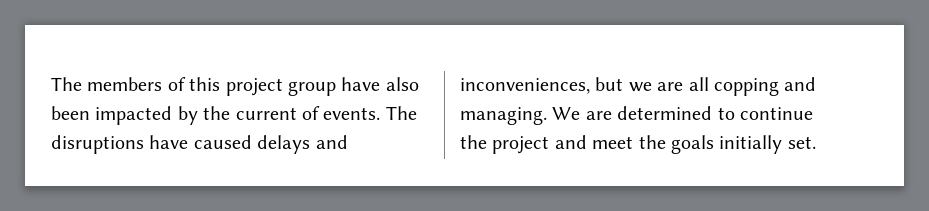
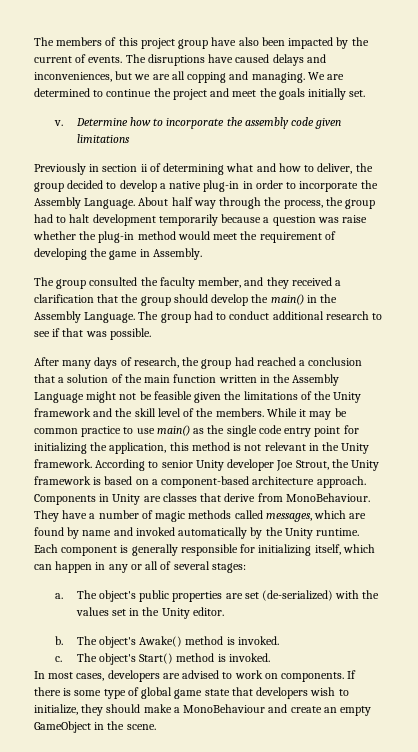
(816, 142) none -> [54,117,342,129] [76,134,130,143] [34,163,373,175] [34,180,378,192] [34,197,376,209] [34,214,368,226] [33,231,336,243] [34,248,202,260] [34,277,342,289] [34,294,338,306] [34,311,383,323] [34,328,151,340] [34,357,363,369] [34,374,340,386] [34,391,362,403] [34,408,347,420] [34,425,359,437] [34,442,370,454] [34,459,380,471] [34,476,366,488] [34,493,370,505] [34,510,367,522] [34,527,360,539] [34,544,375,556] [34,561,246,573] [55,590,380,602] [75,607,224,619] [55,636,279,648] [55,653,270,665] [34,670,357,682] [34,687,349,699] [34,704,372,716] [34,721,156,733] // v. Determine how to incorporate the assembly code given limitations // Previously in section ii of determining what and how to deliver, the group decided to develop a native plug-in in order to incorporate the Assembly Language. About half way through the process, the group had to halt development temporarily because a question was raise whether the plug-in method would meet the requirement of developing the game in Assembly. // The group consulted the faculty member, and they received a clarification that the group should develop the main() in the Assembly Language. The group had to conduct additional research to see if that was possible. // After many days of research, the group had reached a conclusion that a solution of the main function written in the Assembly Language might not be feasible given the limitations of the Unity framework and the skill level of the members. While it may be common practice to use main() as the single code entry point for initializing the application, this method is not relevant in the Unity framework. According to senior Unity developer Joe Strout, the Unity framework is based on a component-based architecture approach. Components in Unity are classes that derive from MonoBehaviour. They have a number of magic methods called messages, which are found by name and invoked automatically by the Unity runtime. Each component is generally responsible for initializing itself, which can happen in any or all of several stages: // a. The object's public properties are set (de-serialized) with the values set in the Unity editor. // b. The object's Awake() method is invoked. // c. The object's Start() method is invoked. // In most cases, developers are advised to work on components. If there is some type of global game state that developers wish to initialize, they should make a MonoBehaviour and create an empty GameObject in the scene.

